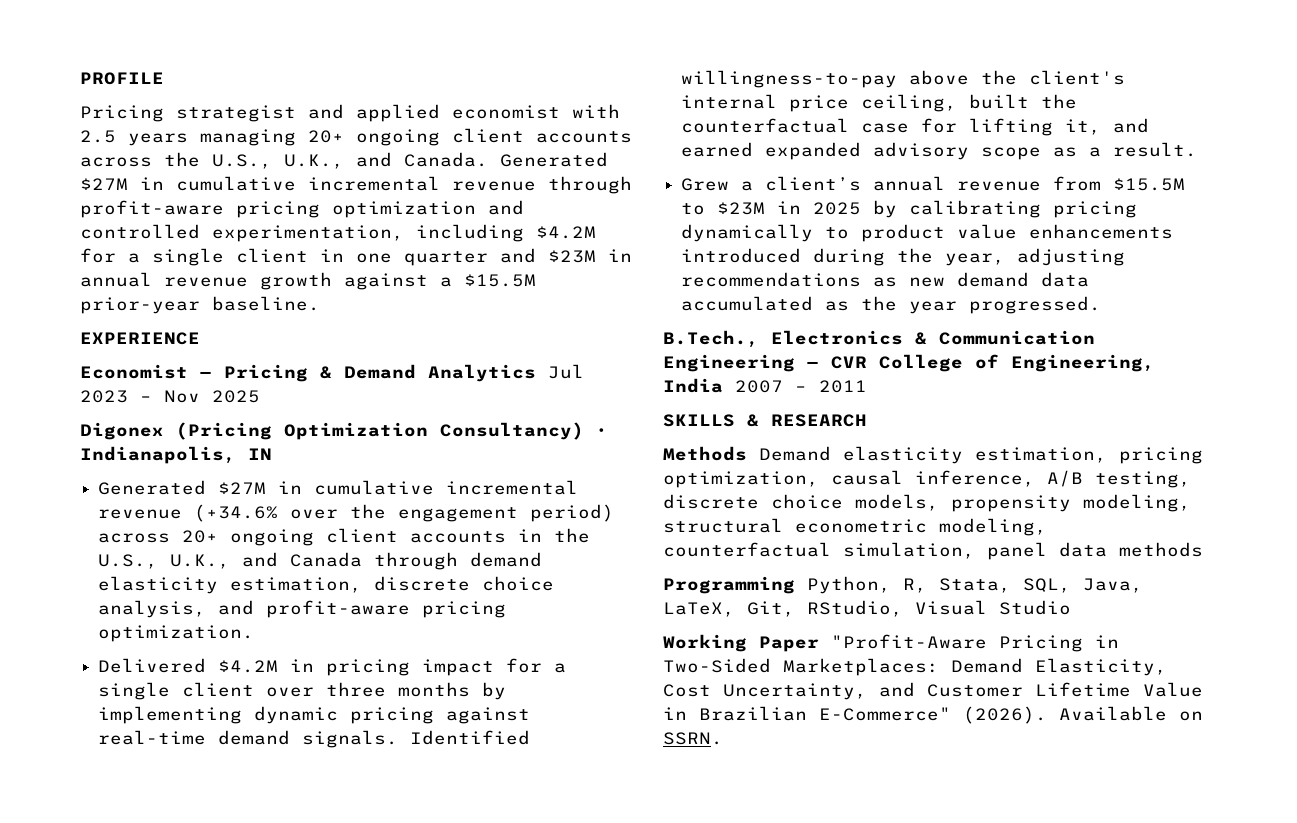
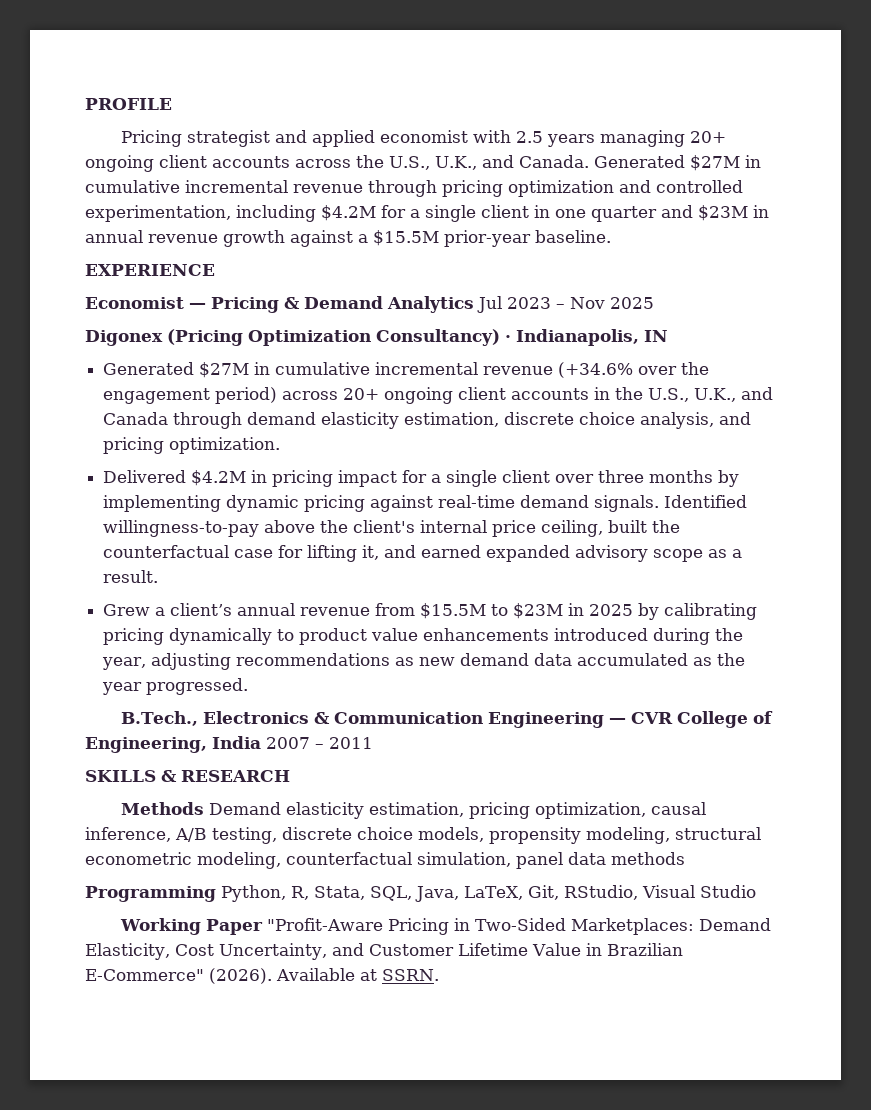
[80,200,224,218] profit-aware -> (437, 188) none
[266,600,411,618] profit-aware -> (752, 418) none
[1179,711,1203,721] on -> [360,969,377,981] at

